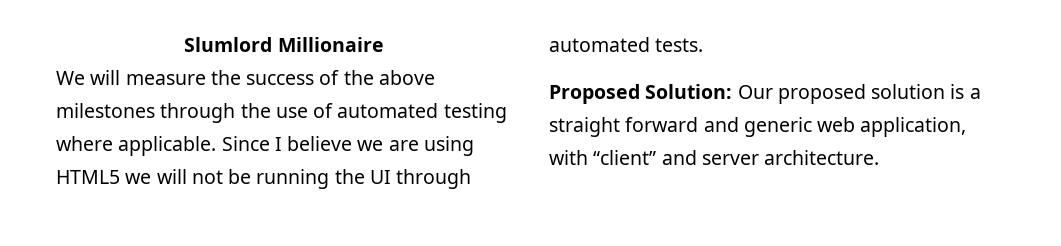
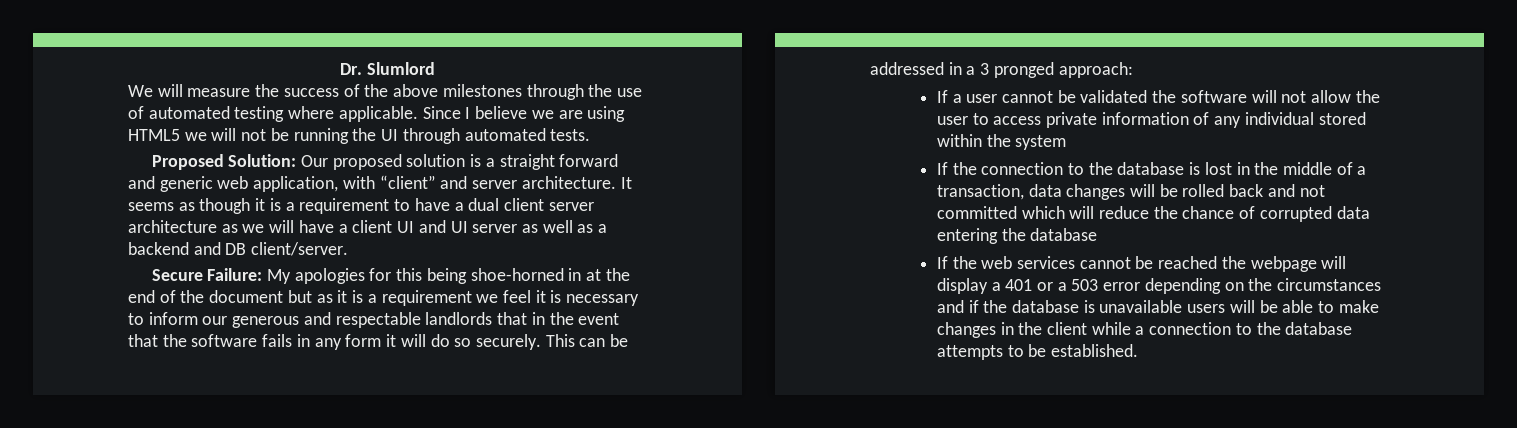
(184, 44) none -> [340,63,363,75] Dr.
[277,37,384,52] Millionaire -> (435, 68) none
(880, 157) none -> [620,177,632,189] [128,198,594,214] [128,220,608,233] [128,242,349,256] [151,268,630,284] [128,290,640,306] [128,312,620,328] [128,334,629,350] [870,62,1133,78] [936,90,1380,103] [936,112,1366,128] [936,134,1067,150] [936,162,1367,175] [936,184,1325,200] [936,206,1370,222] [936,228,1098,244] [936,256,1347,272] [936,278,1382,294] [936,300,1379,313] [936,322,1353,338] [936,344,1138,360] It seems as though it is a requirement to have a dual client server architecture as we will have a client UI and UI server as well as a backend and DB client/server. // Secure Failure: My apologies for this being shoe-horned in at the end of the document but as it is a requirement we feel it is necessary to inform our generous and respectable landlords that in the event that the software fails in any form it will do so securely. This can be addressed in a 3 pronged approach: // If a user cannot be validated the software will not allow the user to access private information of any individual stored within the system // If the connection to the database is lost in the middle of a transaction, data changes will be rolled back and not committed which will reduce the chance of corrupted data entering the database // If the web services cannot be reached the webpage will display a 401 or a 503 error depending on the circumstances and if the database is unavailable users will be able to make changes in the client while a connection to the database attempts to be established.

